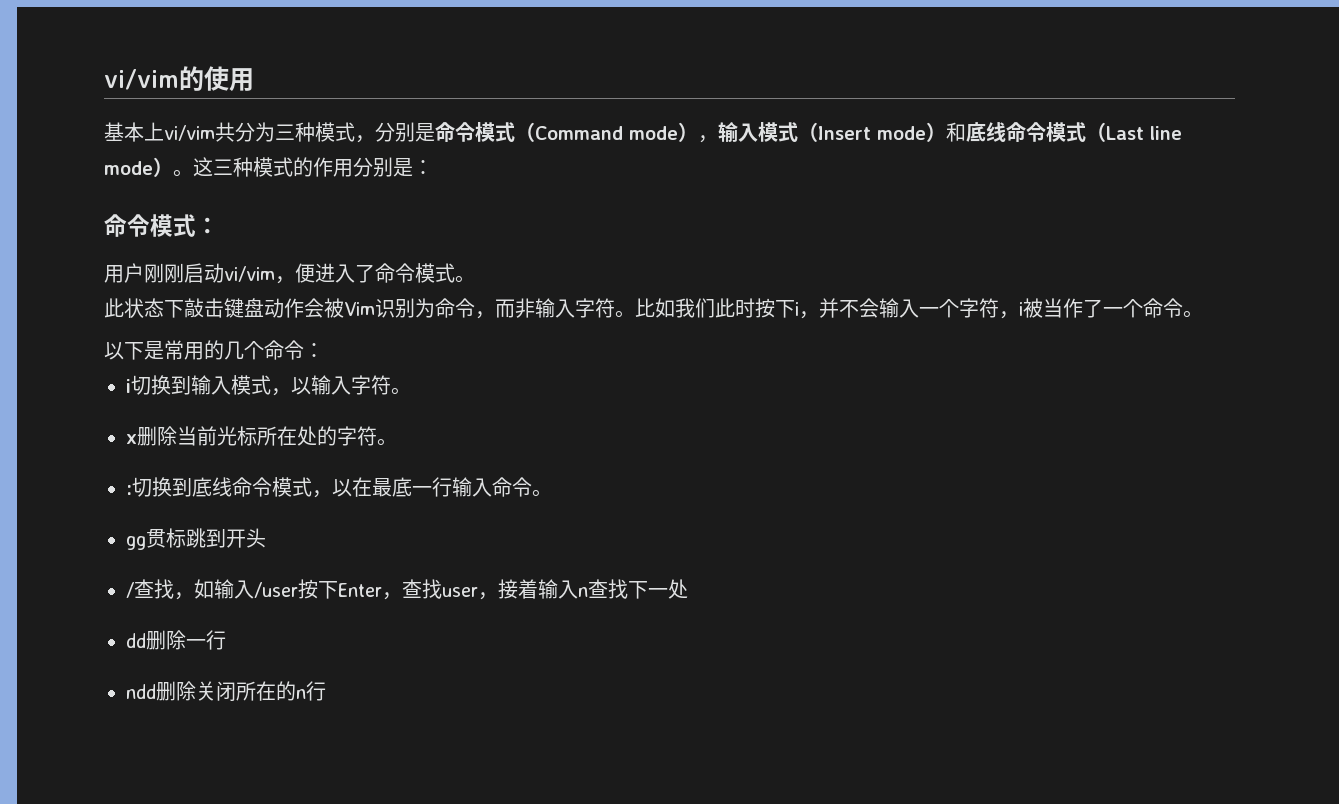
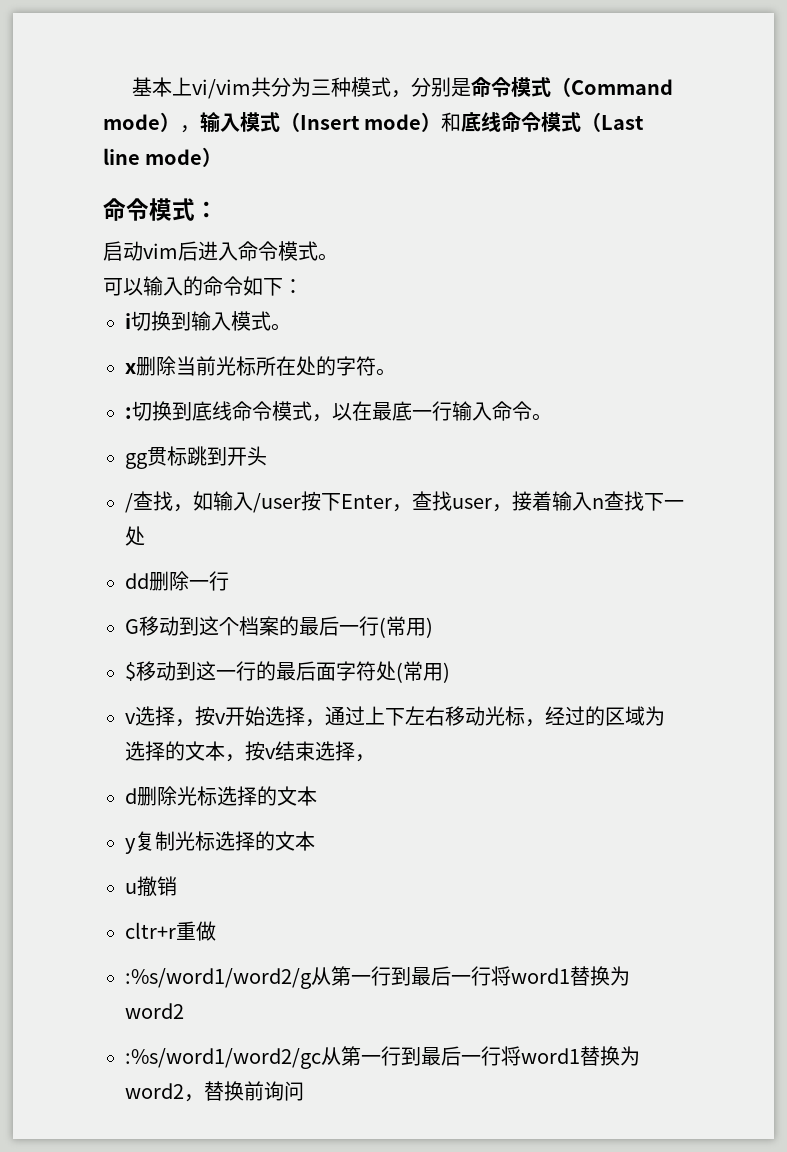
[104,66,254,92] vi/vim的使用 // -> (131, 86) none
[173,157,433,177] [104,214,219,237] [104,263,475,284] [104,298,1203,319] [104,340,304,360] 。这三种模式的作用分别是： // 命令模式： // 用户刚刚启动vi/vim，便进入了命令模式。 // 此状态下敲击键盘动作会被Vim识别为命令，而非输入字符。比如我们此时按下i，并不会输入一个字符，i被当作了一个命令。 // 以下是常用的几个命令 -> [103,198,218,221] [103,241,338,261] [103,276,283,296] // 命令模式： // 启动vim后进入命令模式。 // 可以输入的命令如下
[271,375,391,396] ，以输入字符 -> (271, 321) none
[126,681,326,702] ndd删除关闭所在的n行 -> [125,616,433,638] [125,661,450,683] [125,706,665,727] [125,741,375,762] [125,786,317,806] [125,831,315,854] [125,876,177,897] [125,921,216,941] [125,966,630,989] [125,1003,184,1019] [125,1046,640,1069] [125,1081,304,1102] G移动到这个档案的最后一行(常用) // $移动到这一行的最后面字符处(常用) // v选择，按v开始选择，通过上下左右移动光标，经过的区域为选择的文本，按v结束选择， // d删除光标选择的文本 // y复制光标选择的文本 // u撤销 // cltr+r重做 // :%s/word1/word2/g从第一行到最后一行将word1替换为word2 // :%s/word1/word2/gc从第一行到最后一行将word1替换为word2，替换前询问

